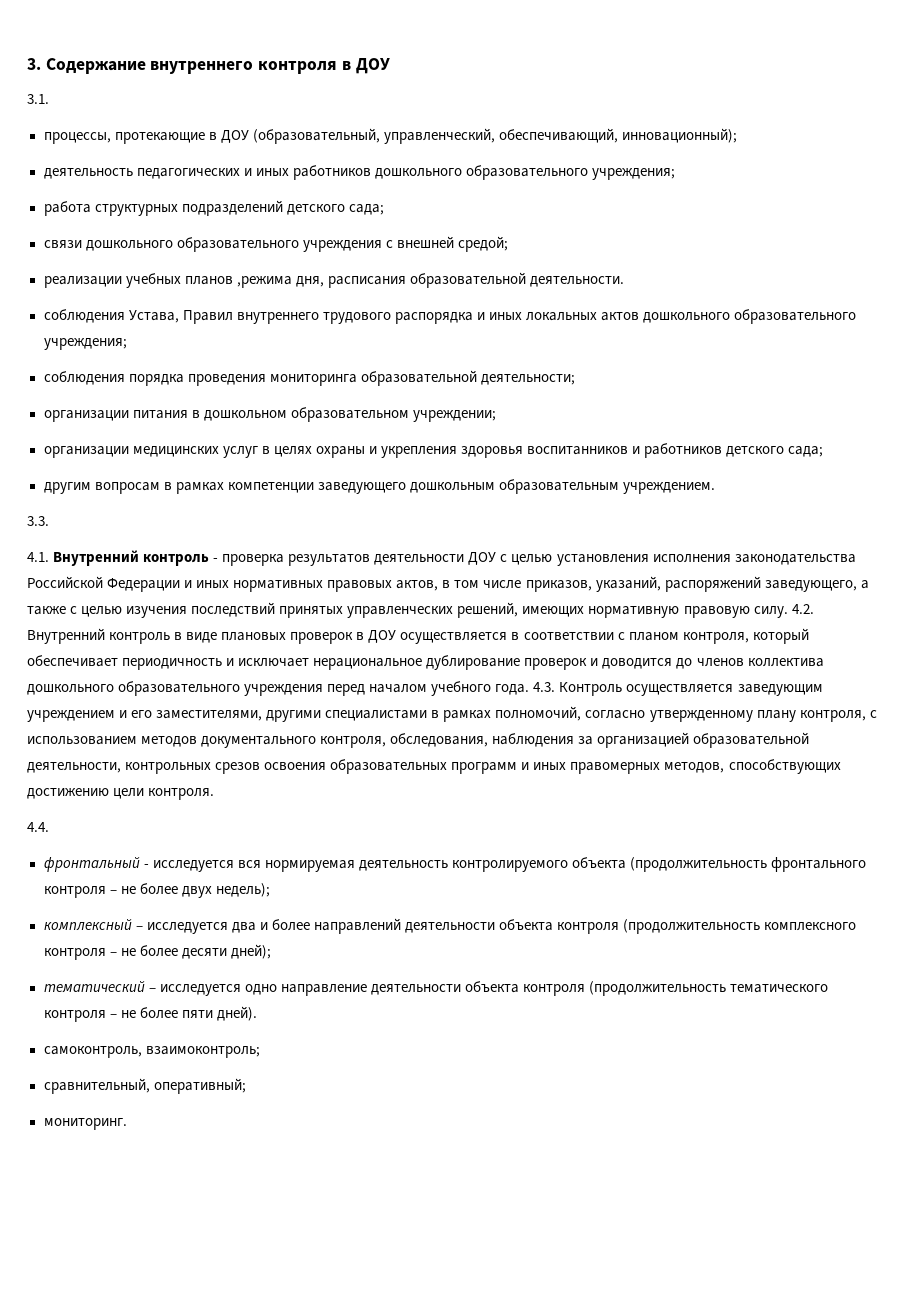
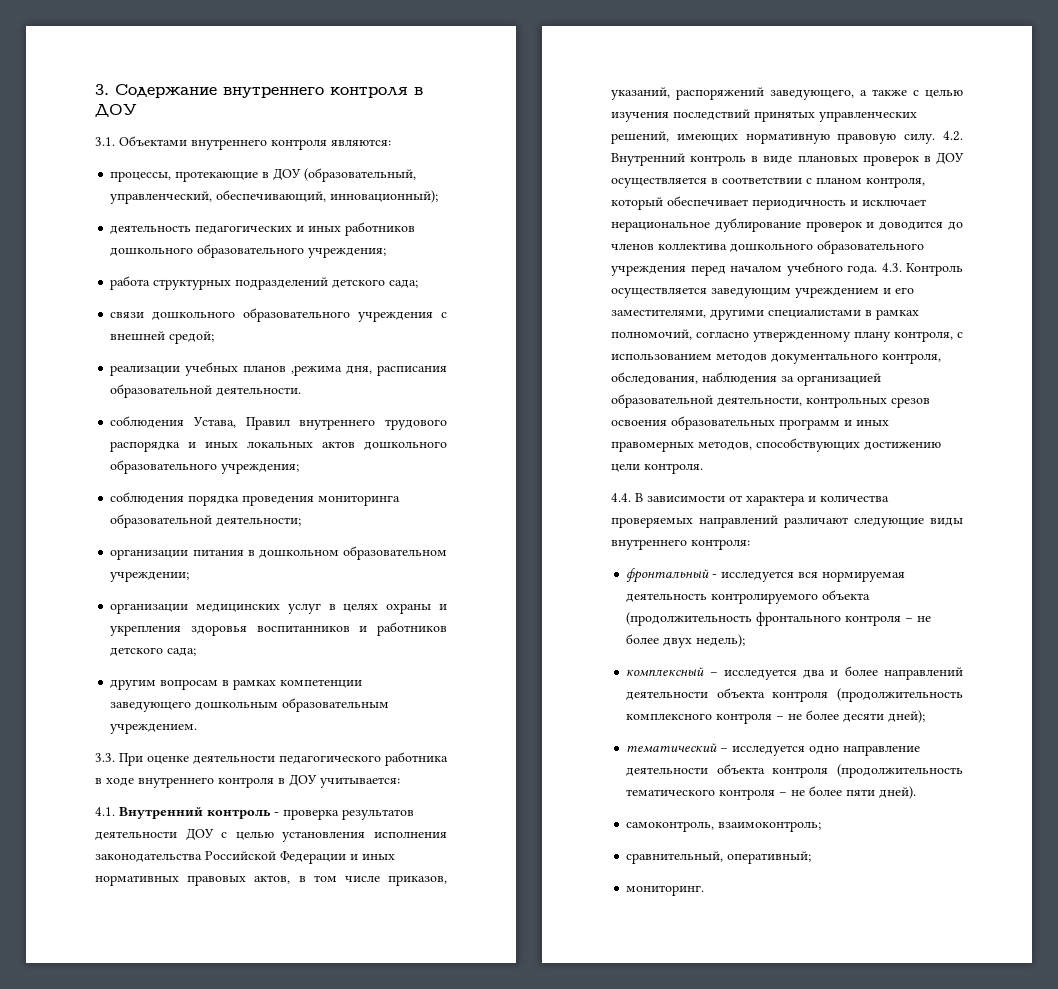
(49, 99) none -> [119,136,391,150] Объектами внутреннего контроля являются:
(49, 521) none -> [119,752,448,766] [95,774,400,788] При оценке деятельности педагогического работника в ходе внутреннего контроля в ДОУ учитывается:
(49, 827) none -> [635,493,889,506] [611,515,963,528] [611,539,750,550] В зависимости от характера и количества проверяемых направлений различают следующие виды внутреннего контроля:

